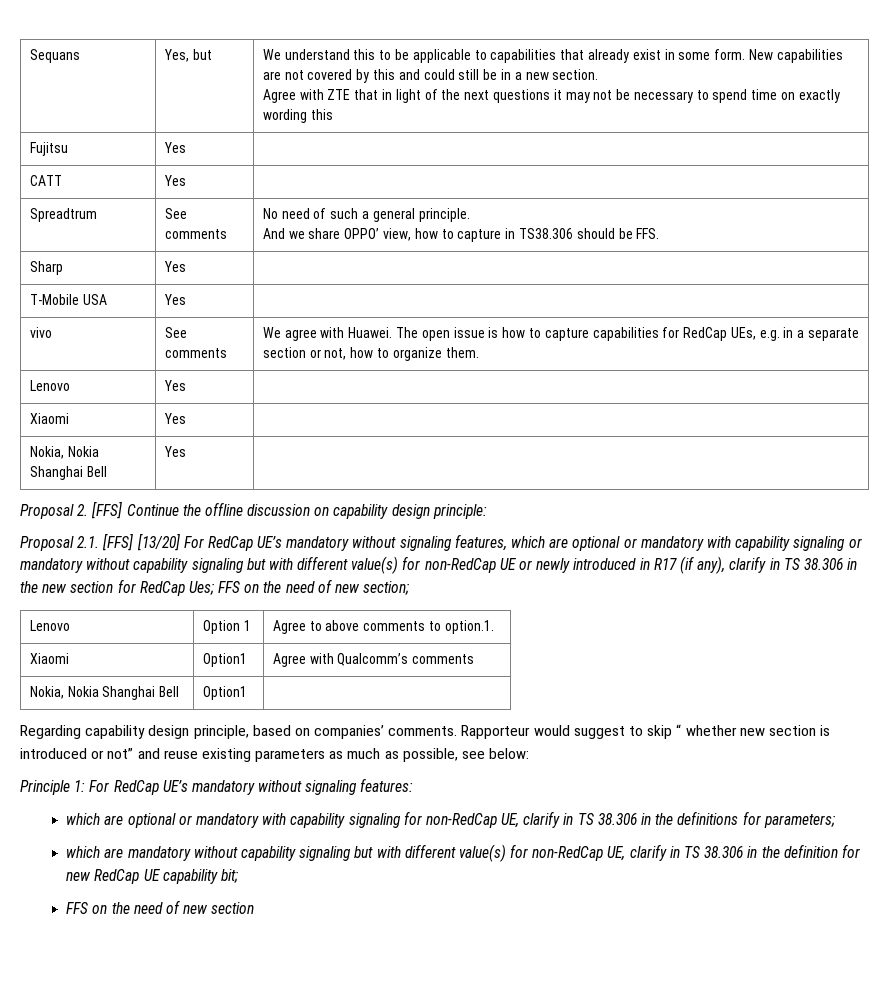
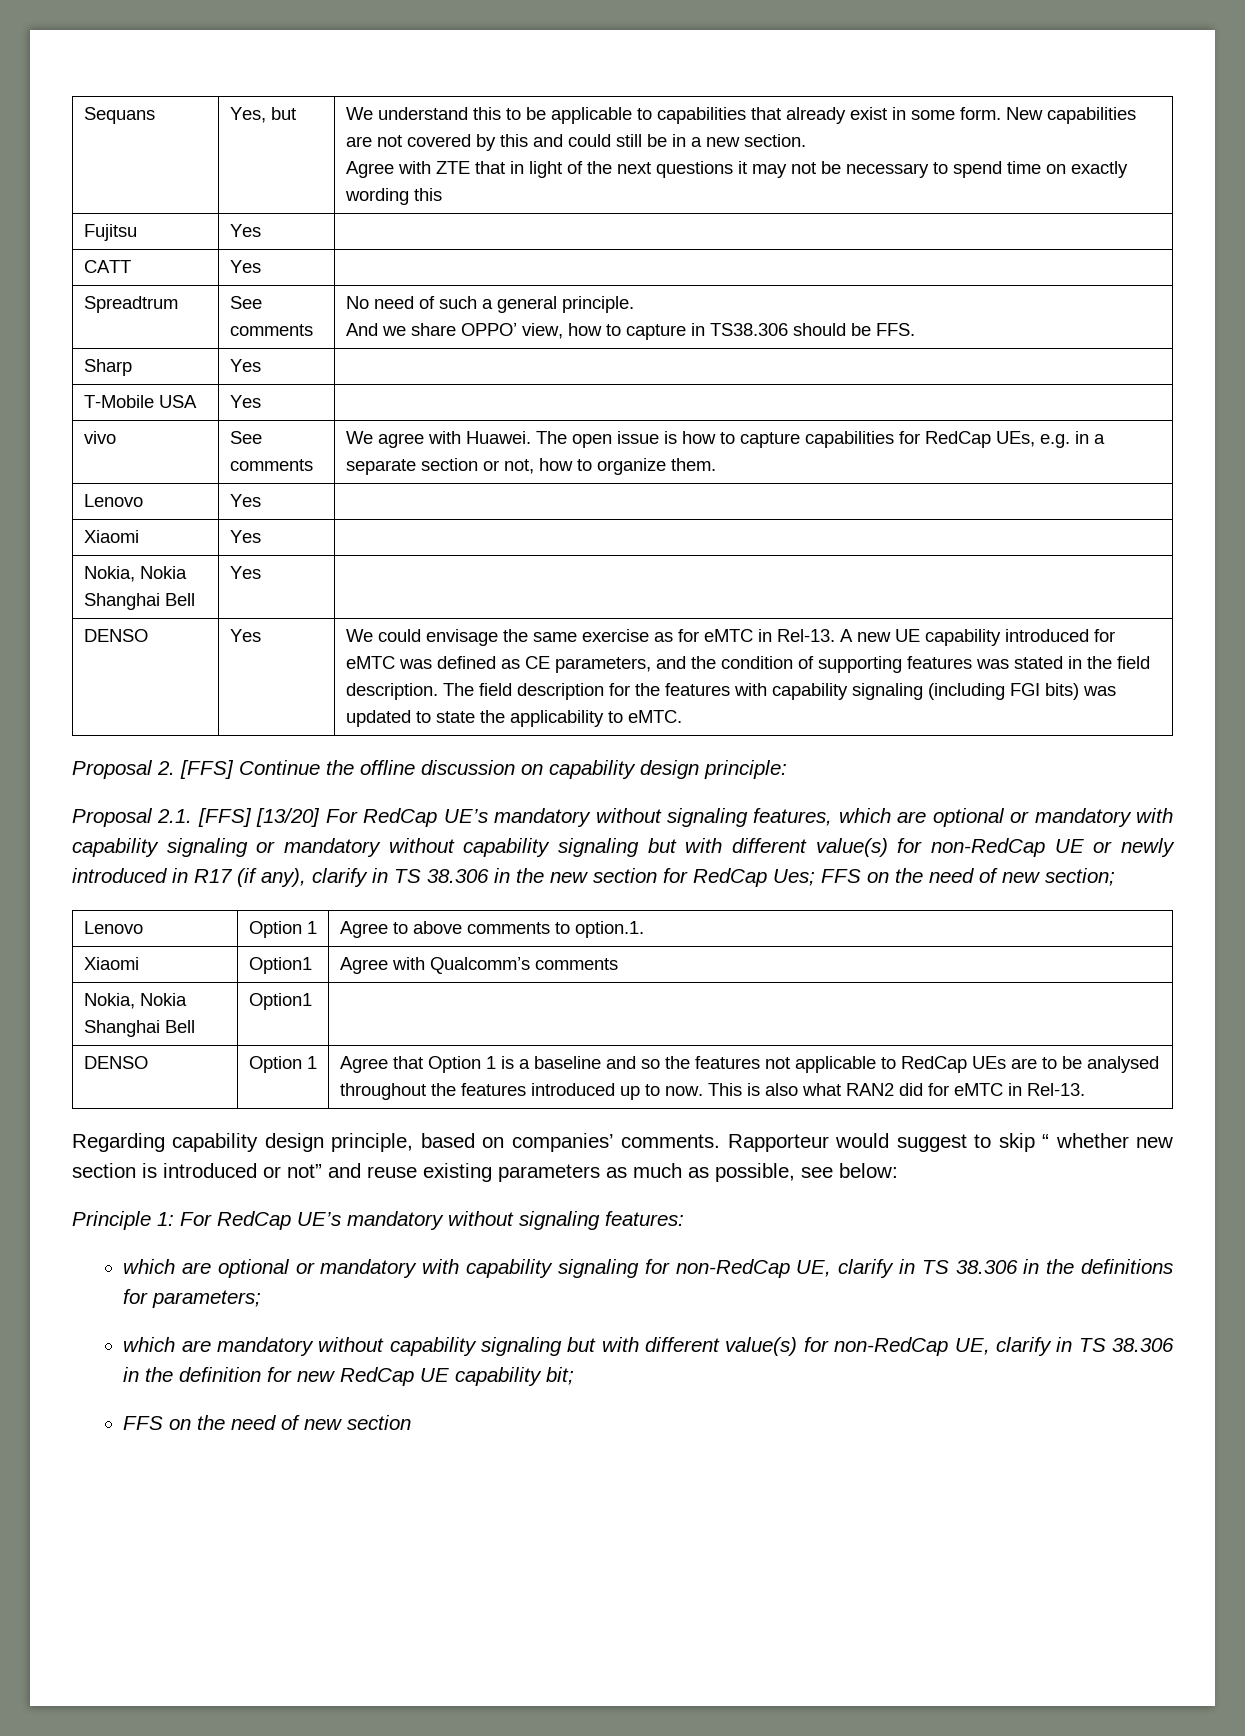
(186, 451) none -> [83,629,148,642] [229,629,261,642] [345,629,1115,646] [345,656,1150,673] [345,683,1116,700] [345,710,682,727] // DENSO | Yes | We could envisage the same exercise as for eMTC in Rel-13. A new UE capability introduced for eMTC was defined as CE parameters, and the condition of supporting features was stated in the field description. The field description for the features with capability signaling (including FGI bits) was updated to state the applicability to eMTC.
(247, 693) none -> [83,1056,148,1069] [248,1056,317,1073] [339,1056,1159,1073] [339,1083,1085,1100] // DENSO | Option 1 | Agree that Option 1 is a baseline and so the features not applicable to RedCap UEs are to be analysed throughout the features introduced up to now. This is also what RAN2 did for eMTC in Rel-13.

